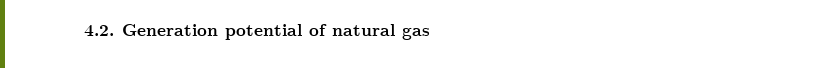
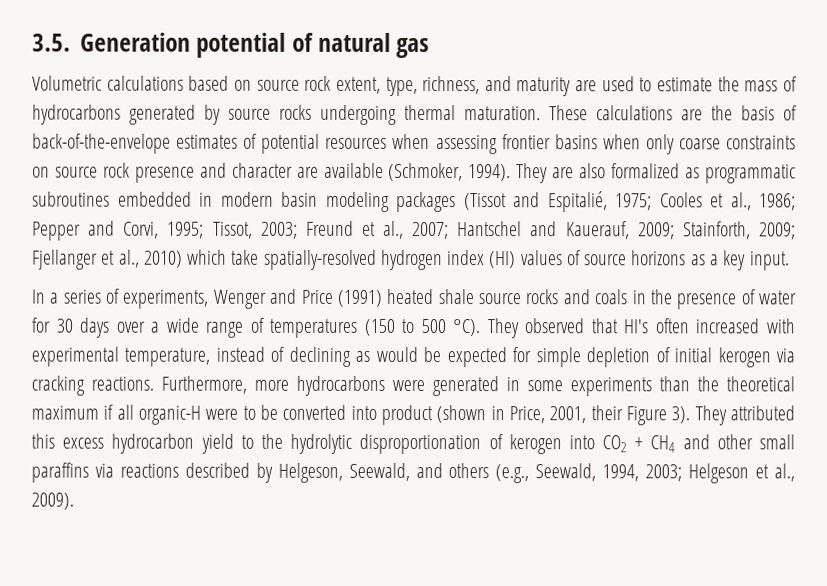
[84,25,114,37] 4.2. -> [32,33,71,52] 3.5.
(430, 33) none -> [32,75,797,97] [32,104,797,125] [32,133,797,155] [32,162,796,184] [32,191,796,213] [32,220,796,241] [32,249,790,271] [31,288,797,310] [31,317,795,339] [31,346,795,368] [31,375,795,397] [31,404,796,426] [31,433,795,455] [31,462,795,484] [31,492,74,510] // Volumetric calculations based on source rock extent, type, richness, and maturity are used to estimate the mass of hydrocarbons generated by source rocks undergoing thermal maturation. These calculations are the basis of back-of-the-envelope estimates of potential resources when assessing frontier basins when only coarse constraints on source rock presence and character are available (Schmoker, 1994). They are also formalized as programmatic subroutines embedded in modern basin modeling packages (Tissot and Espitalié, 1975; Cooles et al., 1986; Pepper and Corvi, 1995; Tissot, 2003; Freund et al., 2007; Hantschel and Kauerauf, 2009; Stainforth, 2009; Fjellanger et al., 2010) which take spatially-resolved hydrogen index (HI) values of source horizons as a key input. // In a series of experiments, Wenger and Price (1991) heated shale source rocks and coals in the presence of water for 30 days over a wide range of temperatures (150 to 500 °C). They observed that HI's often increased with experimental temperature, instead of declining as would be expected for simple depletion of initial kerogen via cracking reactions. Furthermore, more hydrocarbons were generated in some experiments than the theoretical maximum if all organic-H were to be converted into product (shown in Price, 2001, their Figure 3). They attributed this excess hydrocarbon yield to the hydrolytic disproportionation of kerogen into CO2 + CH4 and other small paraffins via reactions described by Helgeson, Seewald, and others (e.g., Seewald, 1994, 2003; Helgeson et al., 2009).

